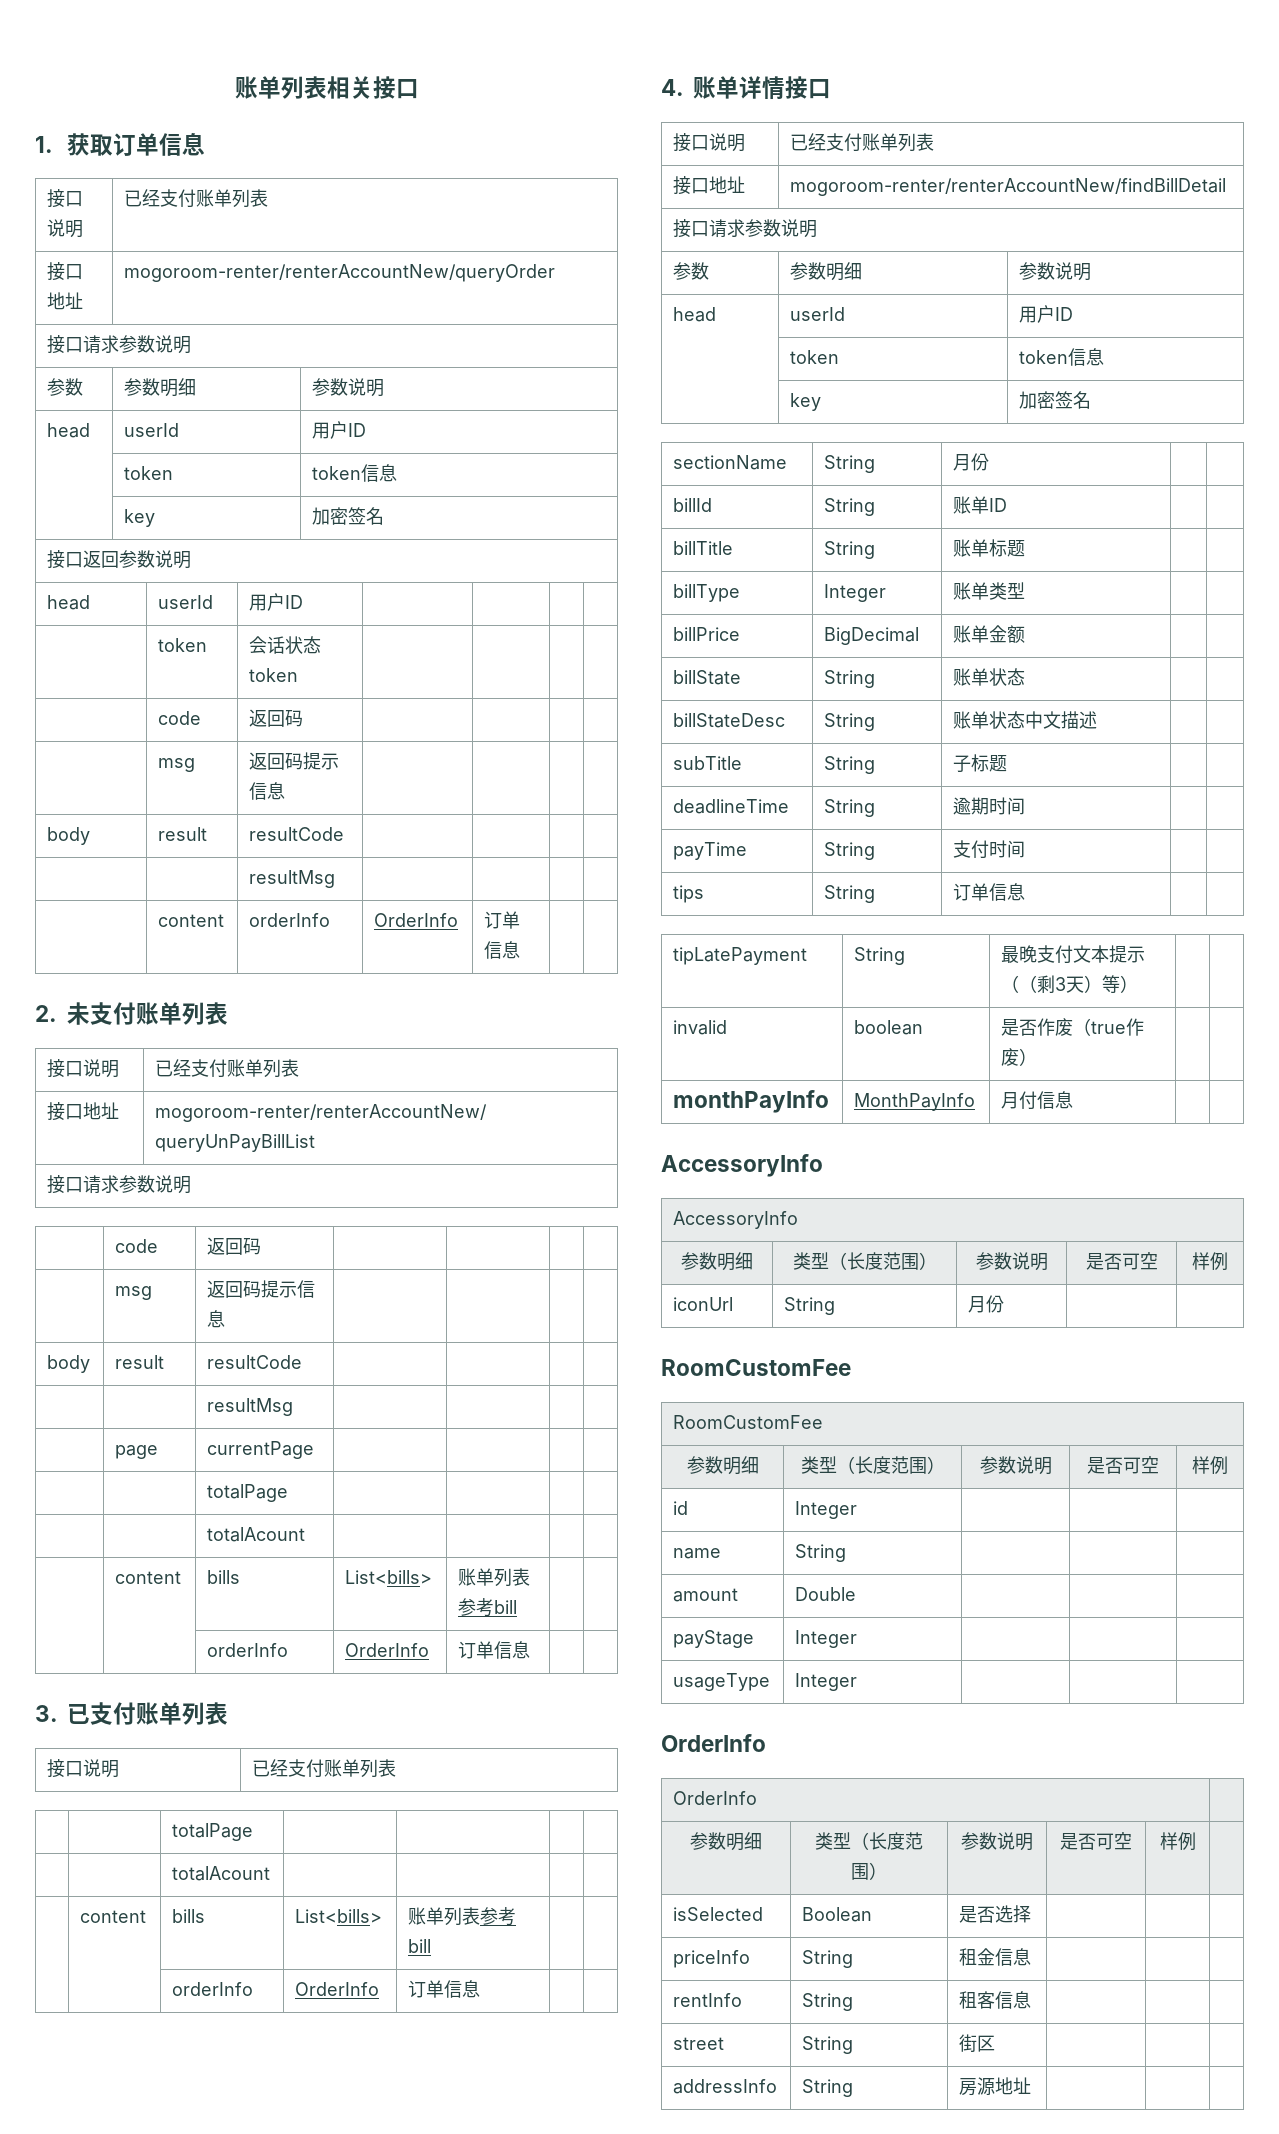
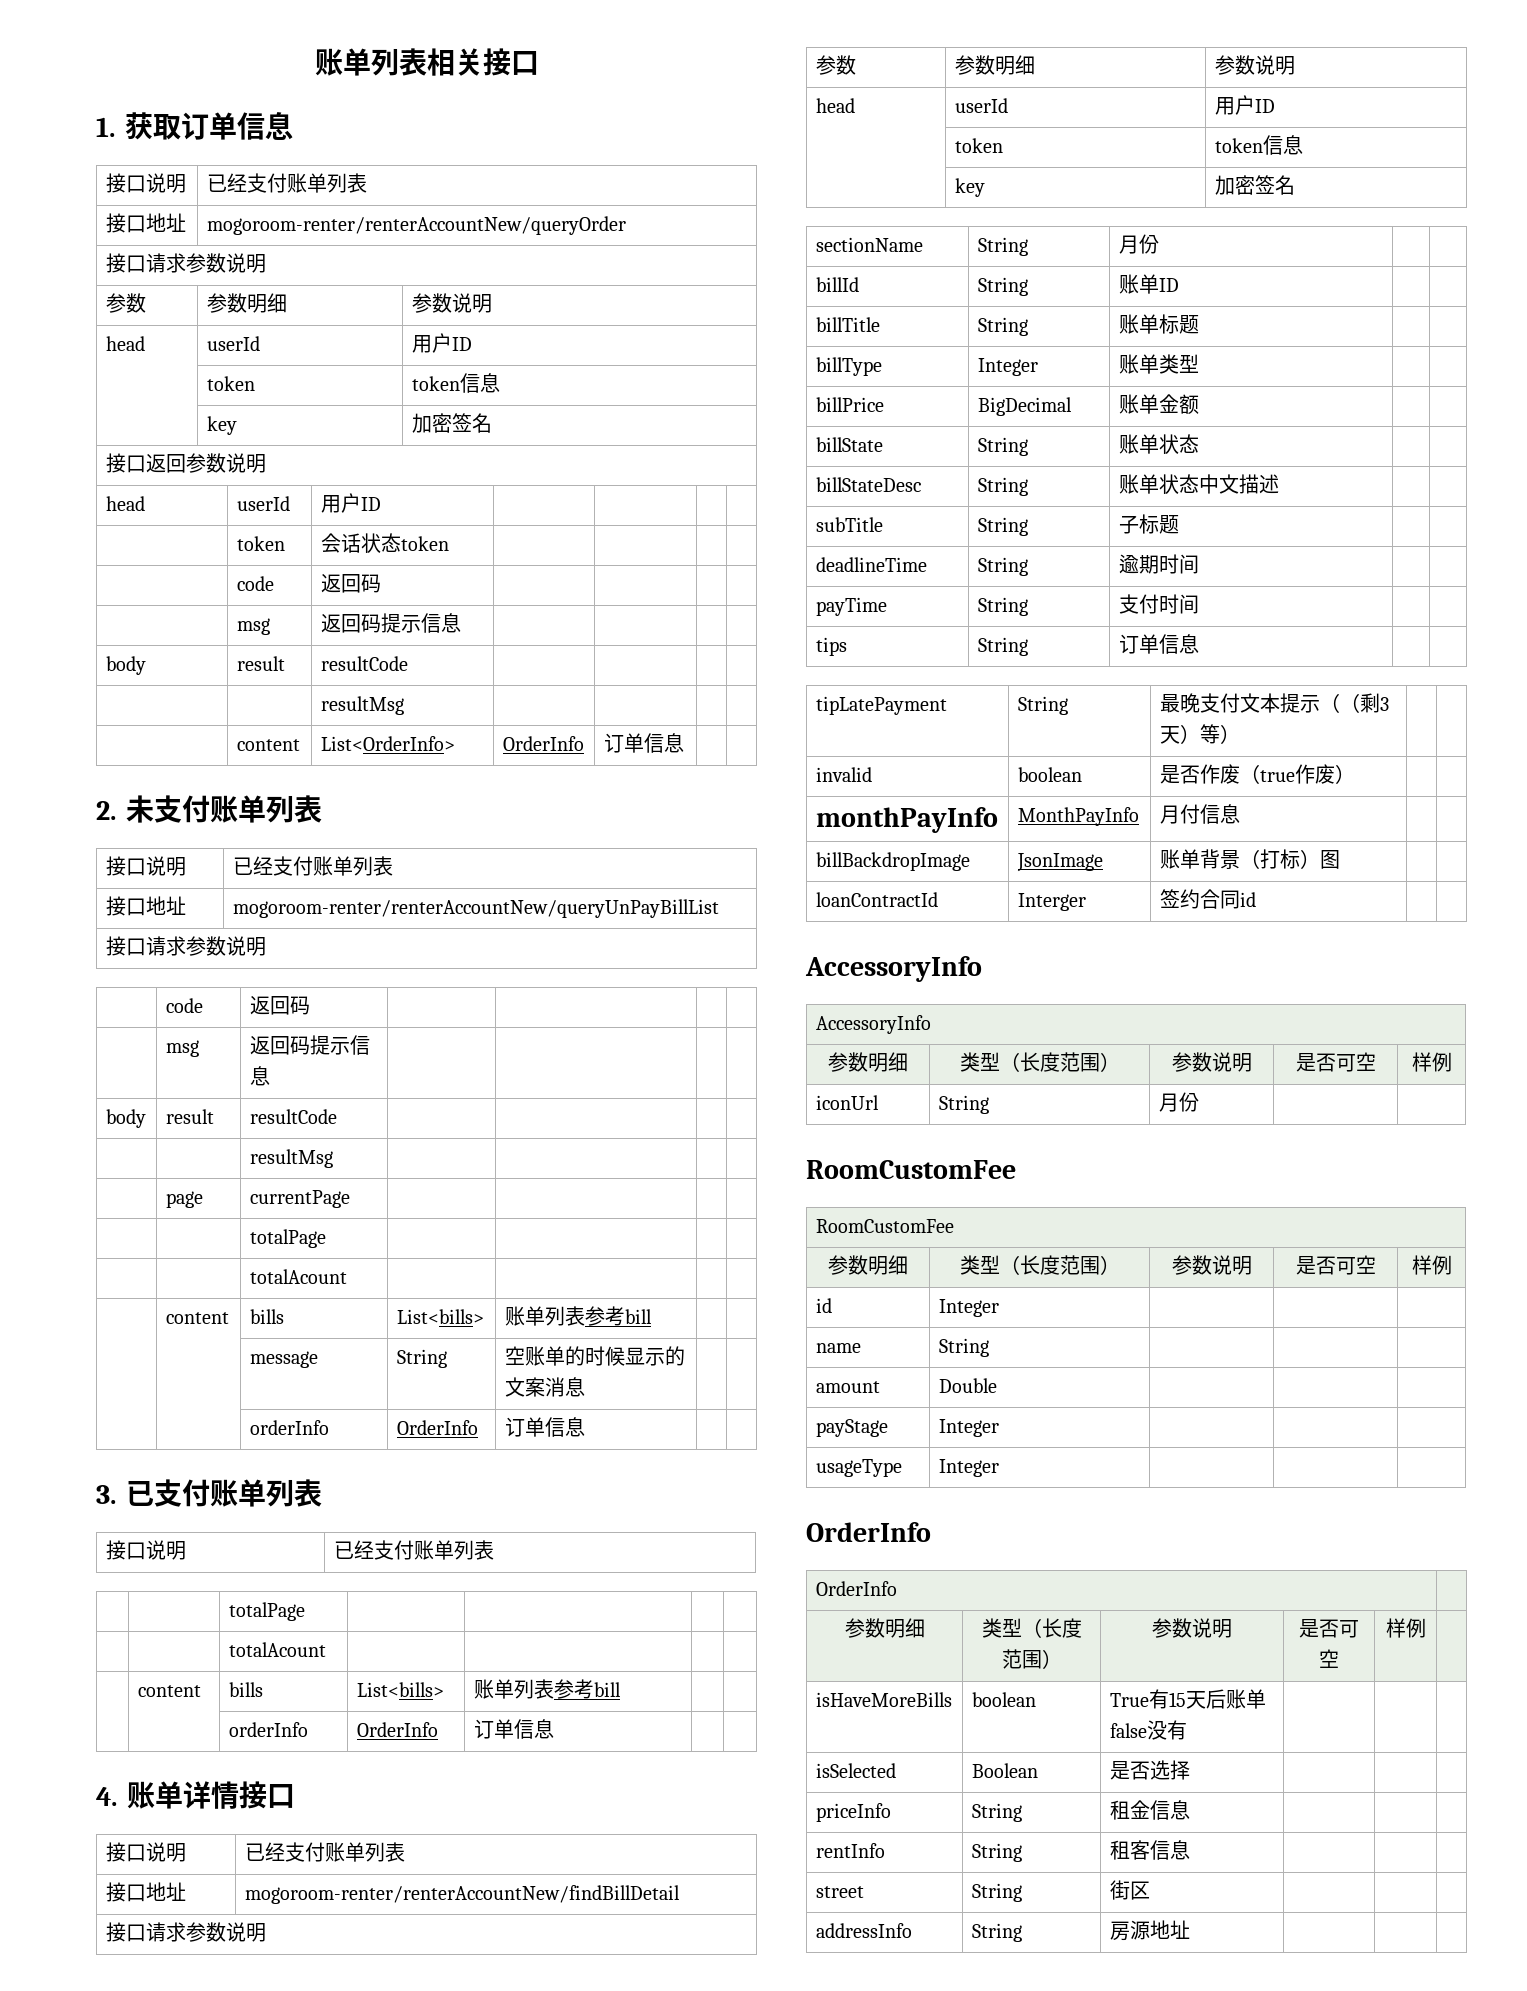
[249,913,331,927] orderInfo -> [320,736,455,751] List<OrderInfo>
(518, 1607) none -> [249,1351,318,1368] [396,1349,447,1368] [504,1346,685,1366] [504,1377,585,1397] // | | message | String | 空账单的时候显示的文案消息 | |
(1074, 1100) none -> [815,852,970,871] [1016,853,1103,872] [1159,849,1340,869] [815,892,938,907] [1017,893,1086,911] [1159,889,1256,909] // billBackdropImage | JsonImage | 账单背景（打标）图 | | // loanContractId | Interger | 签约合同id | |
(1196, 1841) none -> [815,1692,952,1707] [971,1692,1036,1707] [1109,1689,1266,1709] [1109,1720,1187,1740] // isHaveMoreBills | boolean | True有15天后账单false没有 | | |

